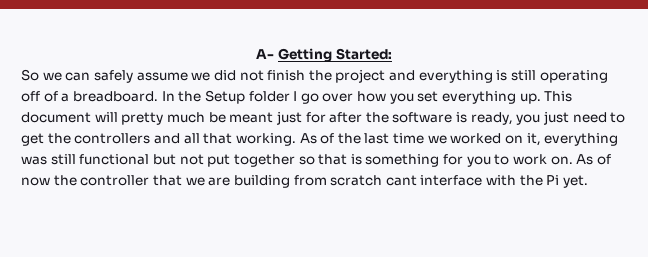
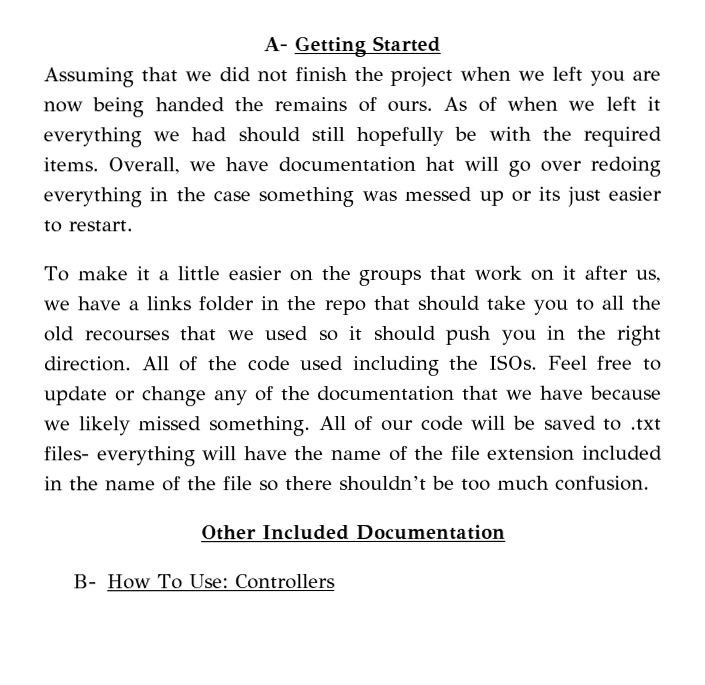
[335,48,392,60] [21,69,188,83] Started: // So we can safely assume -> [372,35,441,52] [43,67,178,88] Started // Assuming that
[389,70,608,83] [21,90,573,104] [21,111,626,125] [21,133,619,146] [21,154,611,167] [21,175,589,188] and everything is still operating off of a breadboard. In the Setup folder I go over how you set everything up. This document will pretty much be meant just for after the software is ready, you just need to get the controllers and all that working. As of the last time we worked on it, everything was still functional but not put together so that is something for you to work on. As of now the controller that we are building from scratch cant interface with the Pi yet. -> [460,66,661,86] [43,96,662,118] [43,126,662,148] [43,156,661,177] [43,186,663,208] [43,220,133,233] [43,265,661,286] [43,295,661,316] [43,325,662,346] [44,354,662,377] [44,385,662,407] [44,415,662,437] [44,445,664,467] [44,475,650,492] [200,524,506,541] [73,574,335,590] when we left you are now being handed the remains of ours. As of when we left it everything we had should still hopefully be with the required items. Overall, we have documentation hat will go over redoing everything in the case something was messed up or its just easier to restart. // To make it a little easier on the groups that work on it after us, we have a links folder in the repo that should take you to all the old recourses that we used so it should push you in the right direction. All of the code used including the ISOs. Feel free to update or change any of the documentation that we have because we likely missed something. All of our code will be saved to .txt files- everything will have the name of the file extension included in the name of the file so there shouldn’t be too much confusion. // Other Included Documentation // B- How To Use: Controllers

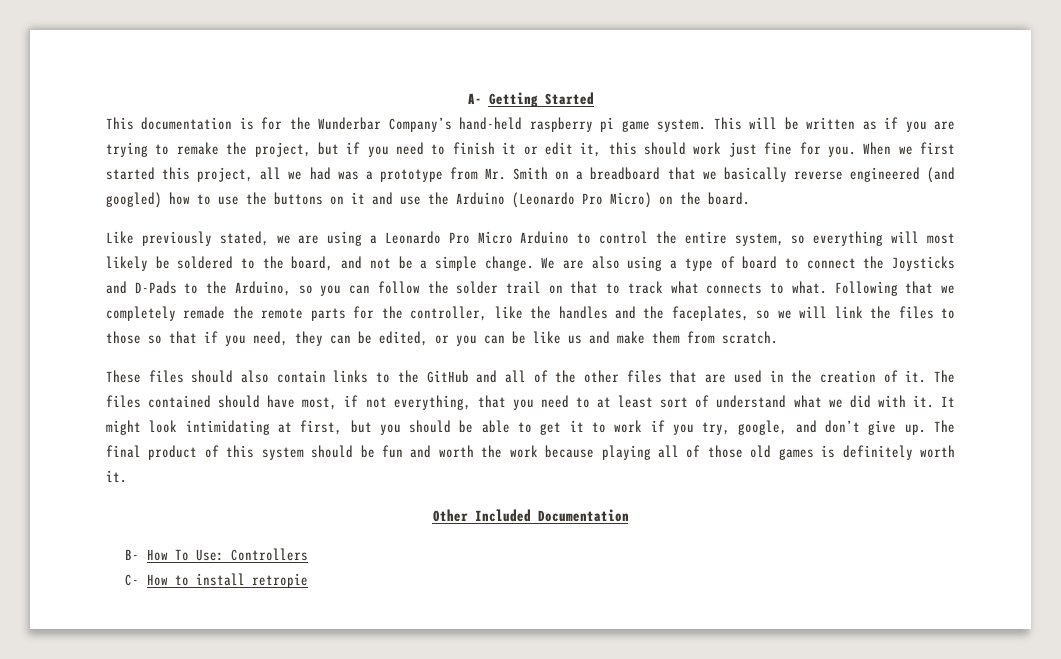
[43,66,661,88] [43,96,662,118] [43,126,662,148] [43,156,661,177] [43,186,663,208] [43,220,133,233] [43,265,661,286] [43,295,661,316] [43,325,662,346] [44,354,662,377] [44,385,662,407] [44,415,662,437] [44,445,664,467] [44,475,650,492] Assuming that we did not finish the project when we left you are now being handed the remains of ours. As of when we left it everything we had should still hopefully be with the required items. Overall, we have documentation hat will go over redoing everything in the case something was messed up or its just easier to restart. // To make it a little easier on the groups that work on it after us, we have a links folder in the repo that should take you to all the old recourses that we used so it should push you in the right direction. All of the code used including the ISOs. Feel free to update or change any of the documentation that we have because we likely missed something. All of our code will be saved to .txt files- everything will have the name of the file extension included in the name of the file so there shouldn’t be too much confusion. -> [106,117,956,132] [106,142,955,157] [106,167,956,183] [106,192,750,208] [106,231,956,246] [106,256,955,271] [106,281,956,296] [106,306,956,321] [106,331,778,346] [106,370,955,383] [106,395,956,410] [106,420,956,435] [106,445,956,460] [106,470,127,483] This documentation is for the Wunderbar Company’s hand-held raspberry pi game system. This will be written as if you are trying to remake the project, but if you need to finish it or edit it, this should work just fine for you. When we first started this project, all we had was a prototype from Mr. Smith on a breadboard that we basically reverse engineered (and googled) how to use the buttons on it and use the Arduino (Leonardo Pro Micro) on the board. // Like previously stated, we are using a Leonardo Pro Micro Arduino to control the entire system, so everything will most likely be soldered to the board, and not be a simple change. We are also using a type of board to connect the Joysticks and D-Pads to the Arduino, so you can follow the solder trail on that to track what connects to what. Following that we completely remade the remote parts for the controller, like the handles and the faceplates, so we will link the files to those so that if you need, they can be edited, or you can be like us and make them from scratch. // These files should also contain links to the GitHub and all of the other files that are used in the creation of it. The files contained should have most, if not everything, that you need to at least sort of understand what we did with it. It might look intimidating at first, but you should be able to get it to work if you try, google, and don’t give up. The final product of this system should be fun and worth the work because playing all of those old games is definitely worth it.
(335, 582) none -> [125,573,308,588] // C- How to install retropie

